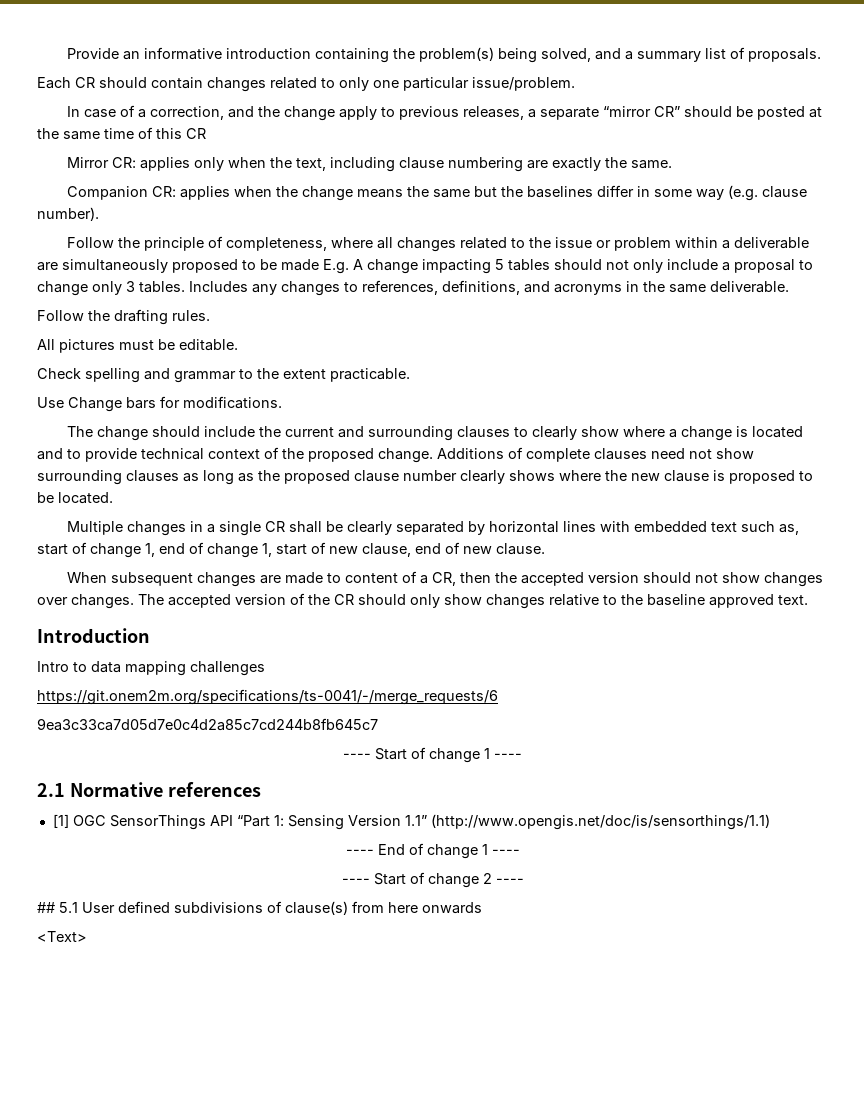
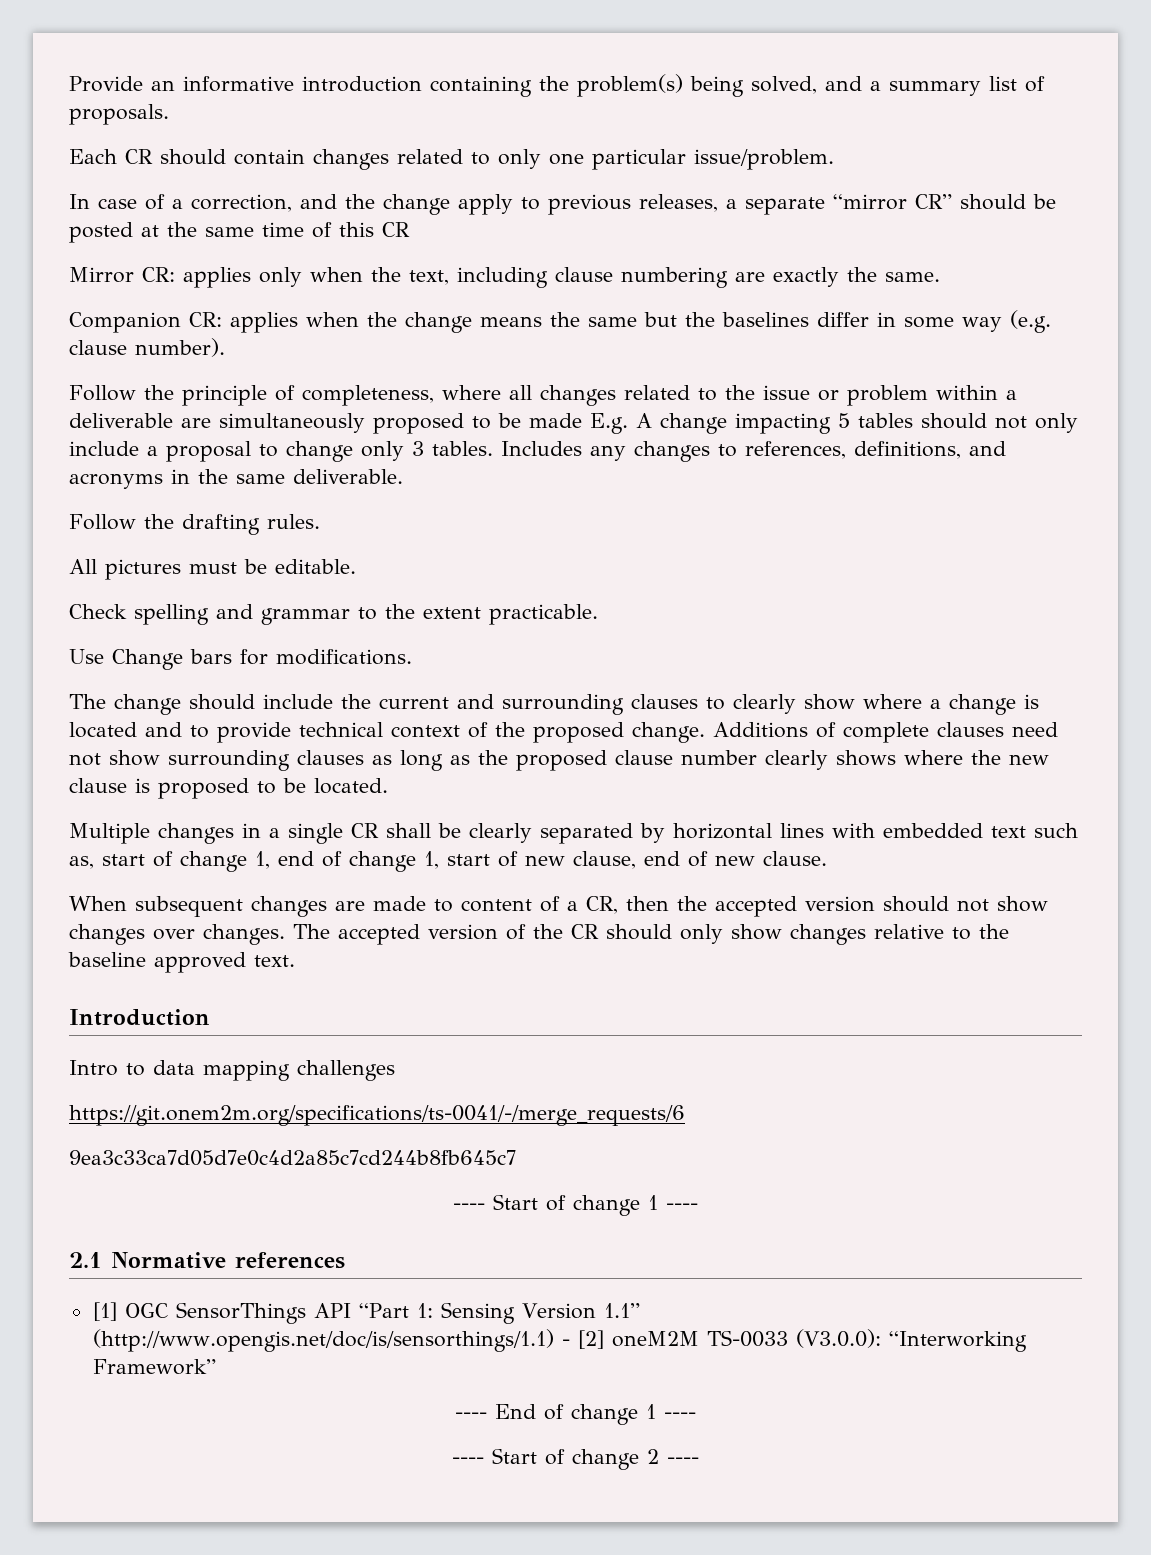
(770, 822) none -> [561,1329,1027,1352] [92,1359,216,1375] - [2] oneM2M TS-0033 (V3.0.0): “Interworking Framework”
[37,901,482,915] [37,931,87,942] // ## 5.1 User defined subdivisions of clause(s) from here onwards // <Text> -> (699, 1460) none

